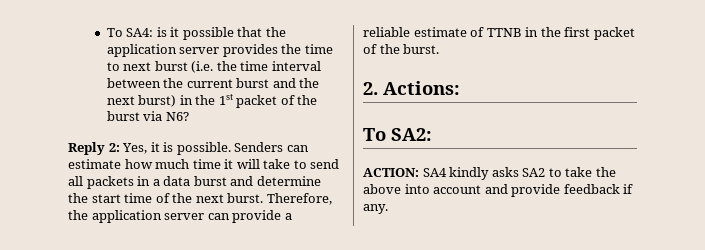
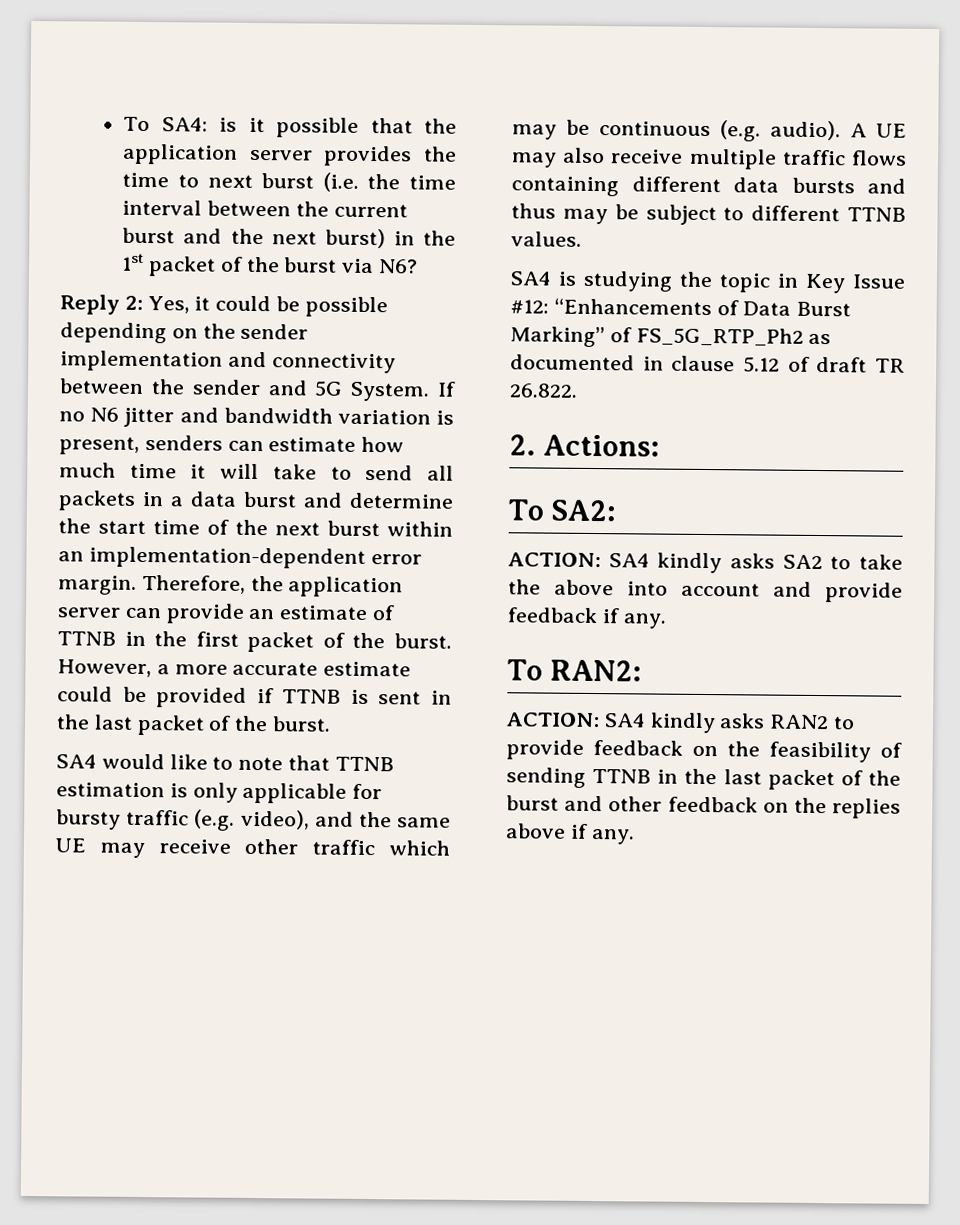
[163,142,284,155] is possible. Senders -> [215,295,388,318] [60,322,309,344] [60,350,396,374] [59,378,456,402] [59,407,454,428] [59,435,223,455] could be possible depending on the sender implementation and connectivity between the sender and 5G System. If no N6 jitter and bandwidth variation is present, senders
[227,193,264,203] burst. -> [327,520,453,537] [58,546,422,569] [58,575,137,595] burst within an implementation-dependent error margin.
[284,213,292,220] [363,27,410,37] a reliable -> [248,608,276,620] an
(440, 49) none -> [57,659,412,678] [57,686,452,708] [56,714,332,736] [56,753,394,772] [56,782,383,804] [56,809,451,831] [55,838,450,859] [512,119,907,142] [511,147,907,170] [511,176,906,197] [511,203,906,226] [511,231,582,247] [510,270,906,294] [510,298,852,317] [510,326,832,348] [510,354,905,373] [509,383,578,398] However, a more accurate estimate could be provided if TTNB is sent in the last packet of the burst. // SA4 would like to note that TTNB estimation is only applicable for bursty traffic (e.g. video), and the same UE may receive other traffic which may be continuous (e.g. audio). A UE may also receive multiple traffic flows containing different data bursts and thus may be subject to different TTNB values. // SA4 is studying the topic in Key Issue #12: “Enhancements of Data Burst Marking” of FS_5G_RTP_Ph2 as documented in clause 5.12 of draft TR 26.822.
(388, 209) none -> [507,659,643,682] [506,712,856,734] [506,739,902,763] [506,767,901,791] [506,795,901,819] [505,823,635,845] // To RAN2: // ACTION: SA4 kindly asks RAN2 to provide feedback on the feasibility of sending TTNB in the last packet of the burst and other feedback on the replies above if any.

